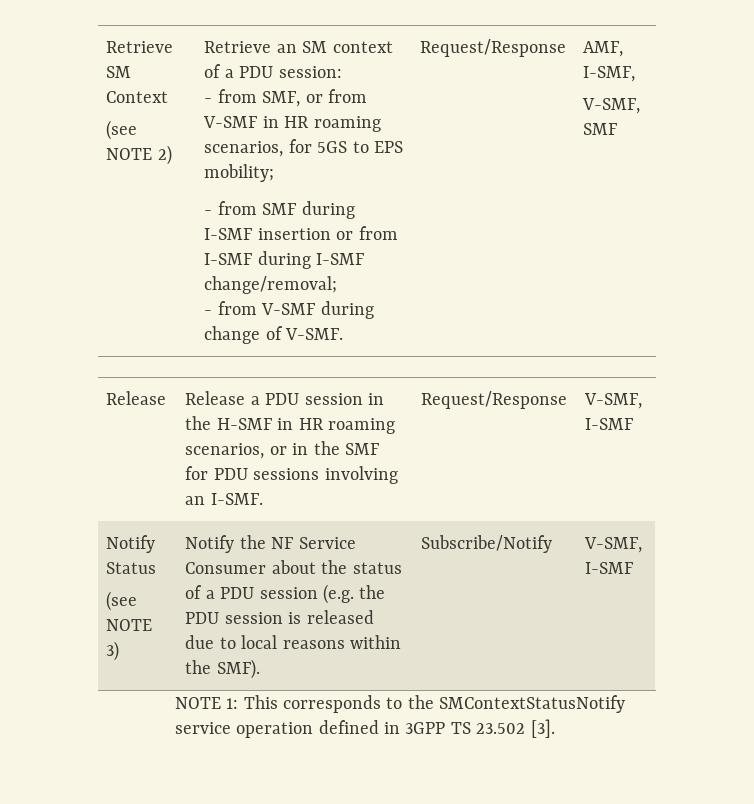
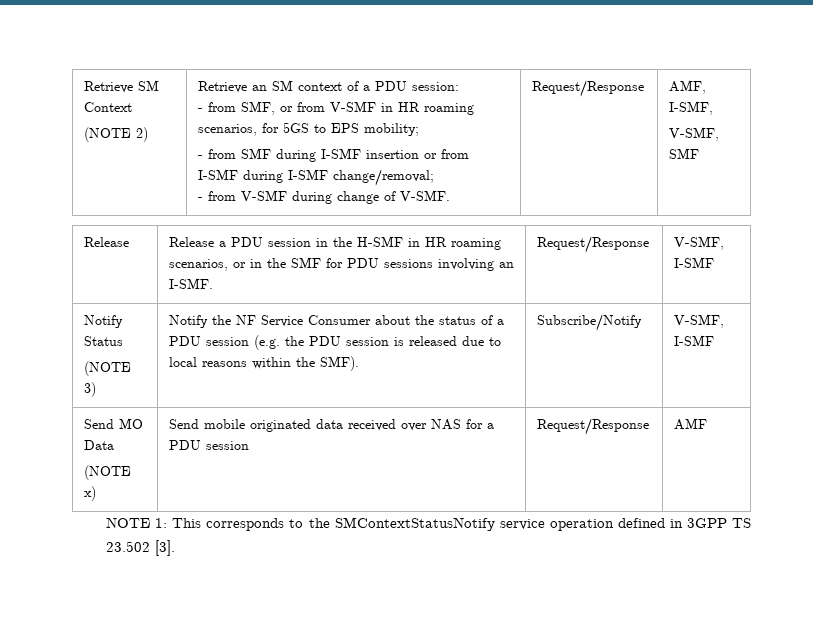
[106,120,138,140] [106,148,153,160] (see NOTE -> [83,127,131,142] (NOTE
[106,591,138,611] [106,619,153,631] (see NOTE -> [83,361,131,376] (NOTE
(634, 568) none -> [83,418,143,429] [83,440,114,450] [83,465,131,480] [83,486,96,501] [168,419,494,432] [168,440,249,450] [536,418,649,435] [673,418,707,430] // Send MO Data // (NOTE x) | Send mobile originated data received over NAS for a PDU session | Request/Response | AMF

